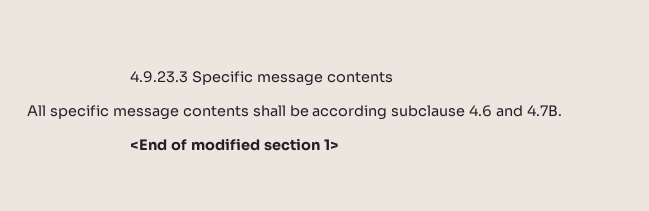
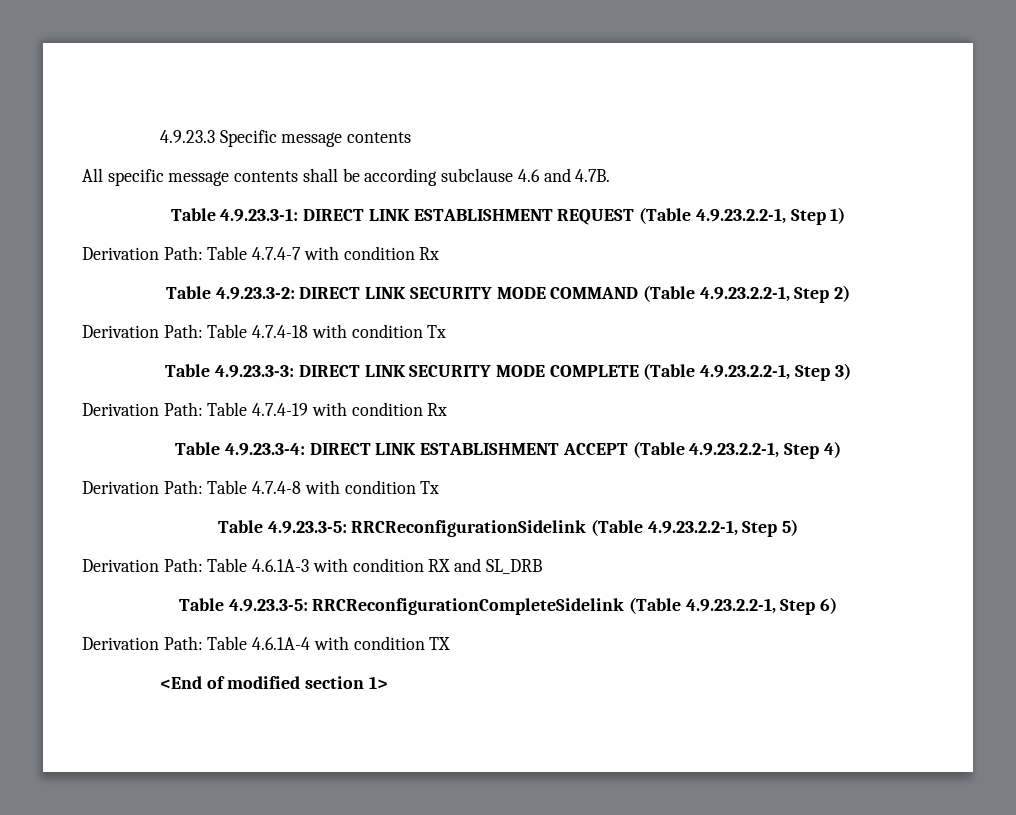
(563, 111) none -> [170,207,846,225] [82,246,440,260] [165,285,851,303] [82,324,447,338] [165,363,851,381] [82,402,448,416] [175,441,841,459] [82,480,440,494] [217,519,799,537] [82,558,542,574] [178,597,838,615] [82,636,451,650] // Table 4.9.23.3-1: DIRECT LINK ESTABLISHMENT REQUEST (Table 4.9.23.2.2-1, Step 1) // Derivation Path: Table 4.7.4-7 with condition Rx // Table 4.9.23.3-2: DIRECT LINK SECURITY MODE COMMAND (Table 4.9.23.2.2-1, Step 2) // Derivation Path: Table 4.7.4-18 with condition Tx // Table 4.9.23.3-3: DIRECT LINK SECURITY MODE COMPLETE (Table 4.9.23.2.2-1, Step 3) // Derivation Path: Table 4.7.4-19 with condition Rx // Table 4.9.23.3-4: DIRECT LINK ESTABLISHMENT ACCEPT (Table 4.9.23.2.2-1, Step 4) // Derivation Path: Table 4.7.4-8 with condition Tx // Table 4.9.23.3-5: RRCReconfigurationSidelink (Table 4.9.23.2.2-1, Step 5) // Derivation Path: Table 4.6.1A-3 with condition RX and SL_DRB // Table 4.9.23.3-5: RRCReconfigurationCompleteSidelink (Table 4.9.23.2.2-1, Step 6) // Derivation Path: Table 4.6.1A-4 with condition TX

